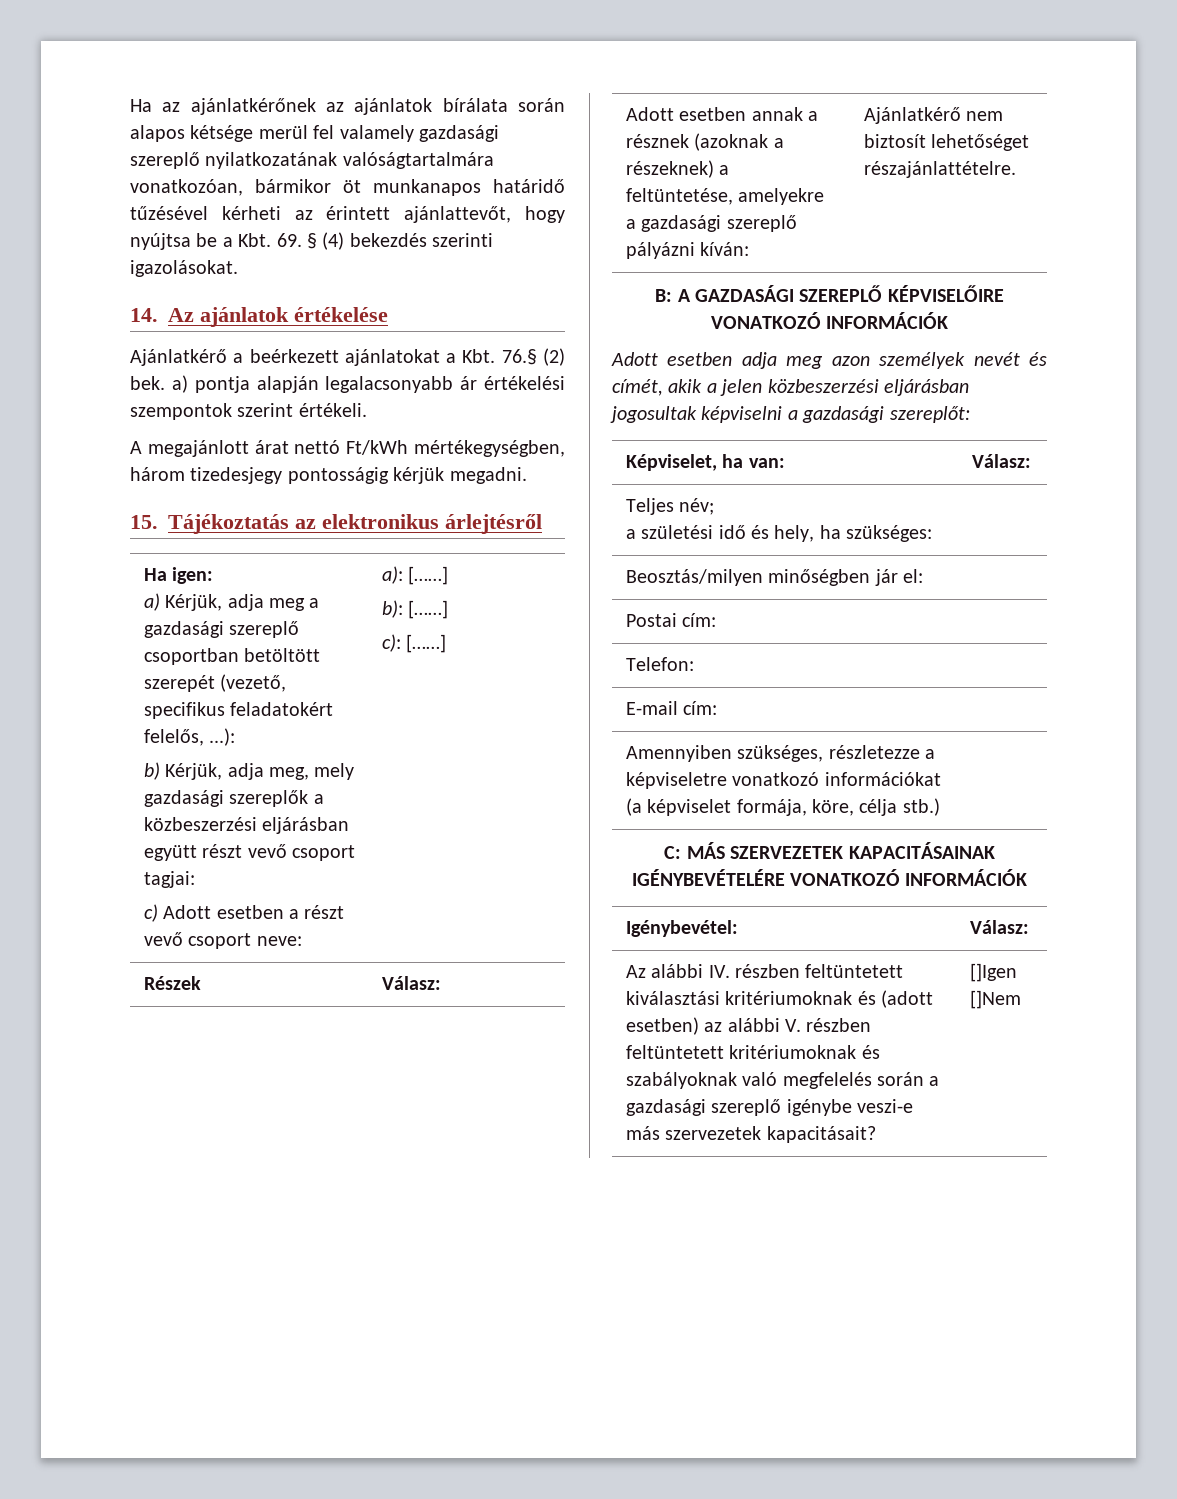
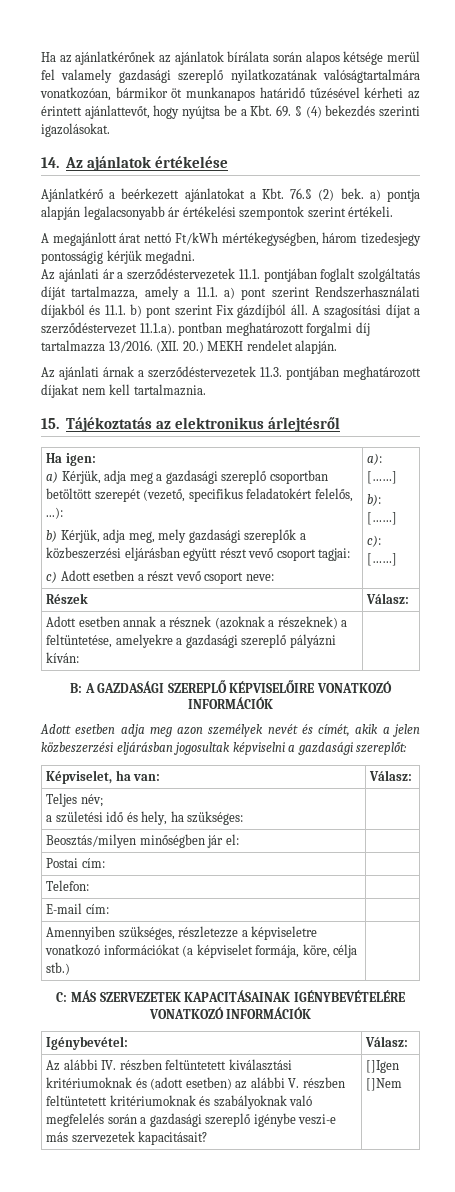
(527, 475) none -> [41,268,420,282] [41,286,420,300] [41,304,420,318] [41,322,370,336] [41,340,338,354] [41,366,421,380] [41,384,206,398] // Az ajánlati ár a szerződéstervezetek 11.1. pontjában foglalt szolgáltatás díját tartalmazza, amely a 11.1. a) pont szerint Rendszerhasználati díjakból és 11.1. b) pont szerint Fix gázdíjból áll. A szagosítási díjat a szerződéstervezet 11.1.a). pontban meghatározott forgalmi díj tartalmazza 13/2016. (XII. 20.) MEKH rendelet alapján. // Az ajánlati árnak a szerződéstervezetek 11.3. pontjában meghatározott díjakat nem kell tartalmaznia.
[863,107,1004,124] [863,134,1030,151] [863,161,1016,178] Ajánlatkérő nem biztosít lehetőséget részajánlattételre. -> (80, 657) none

